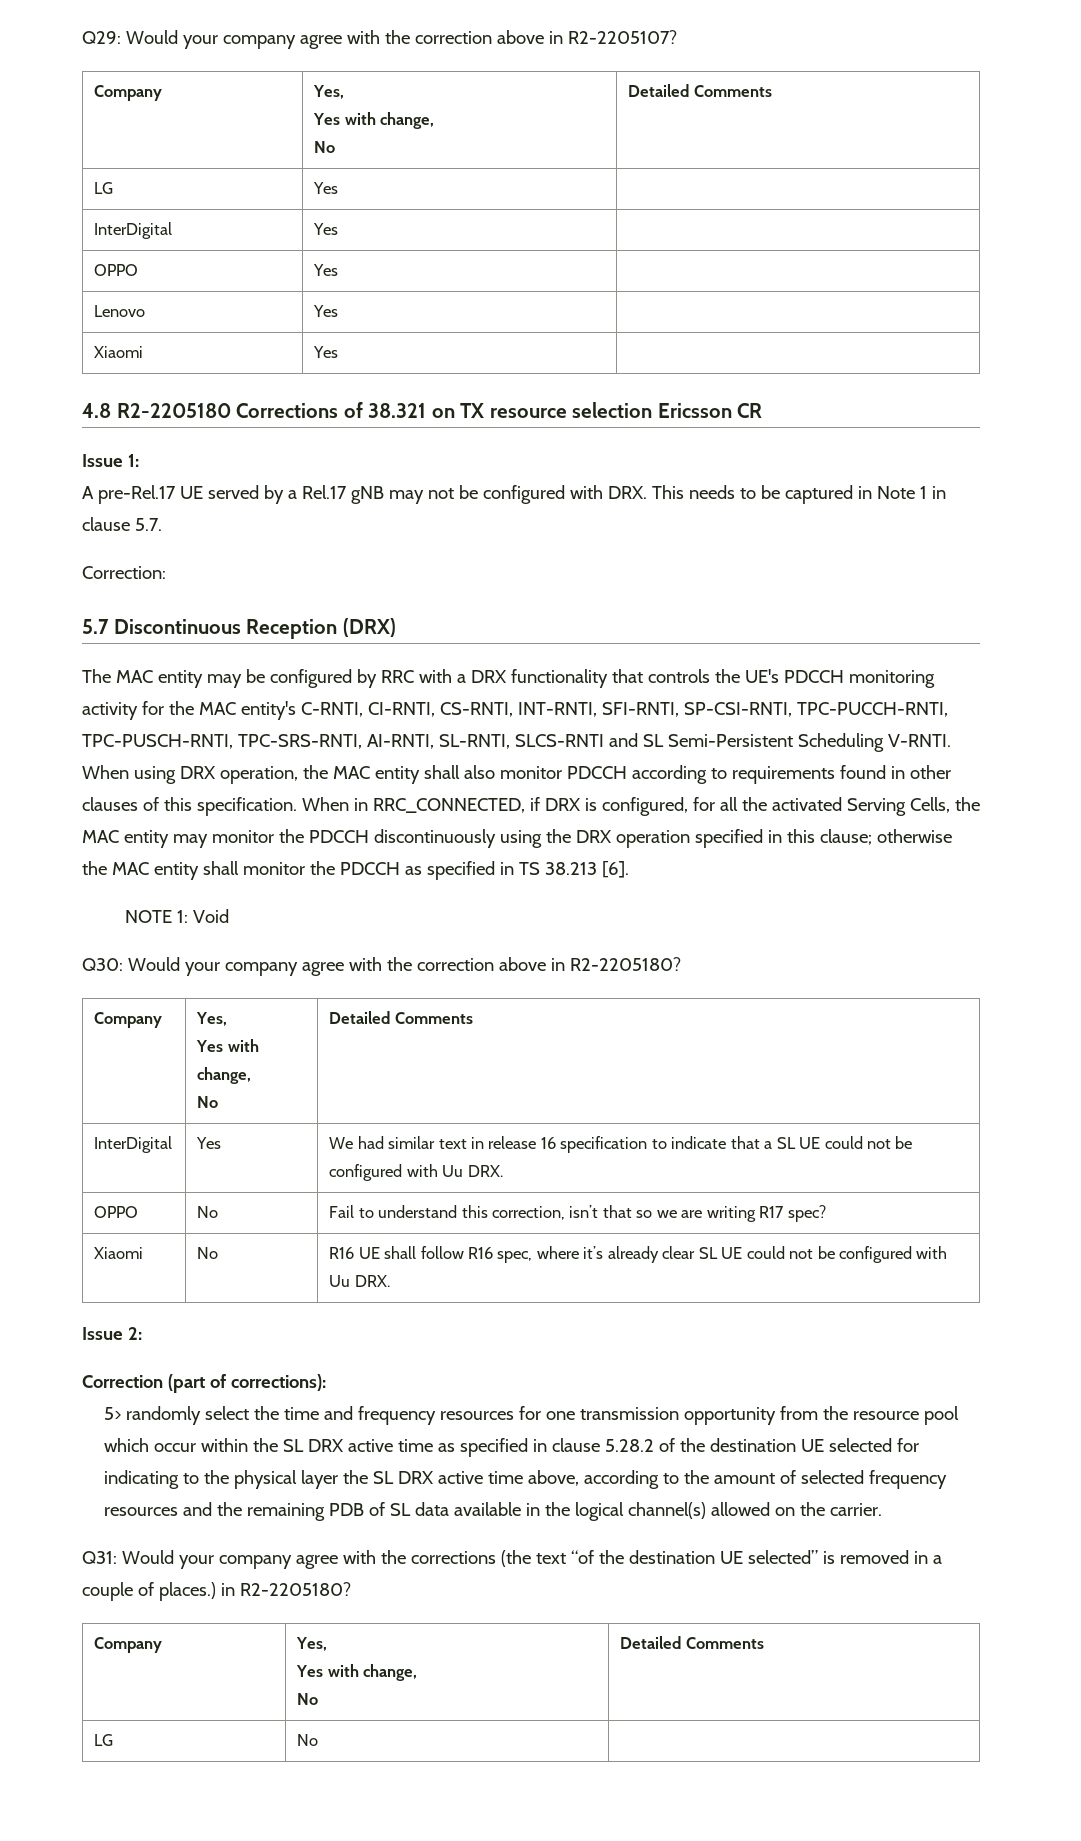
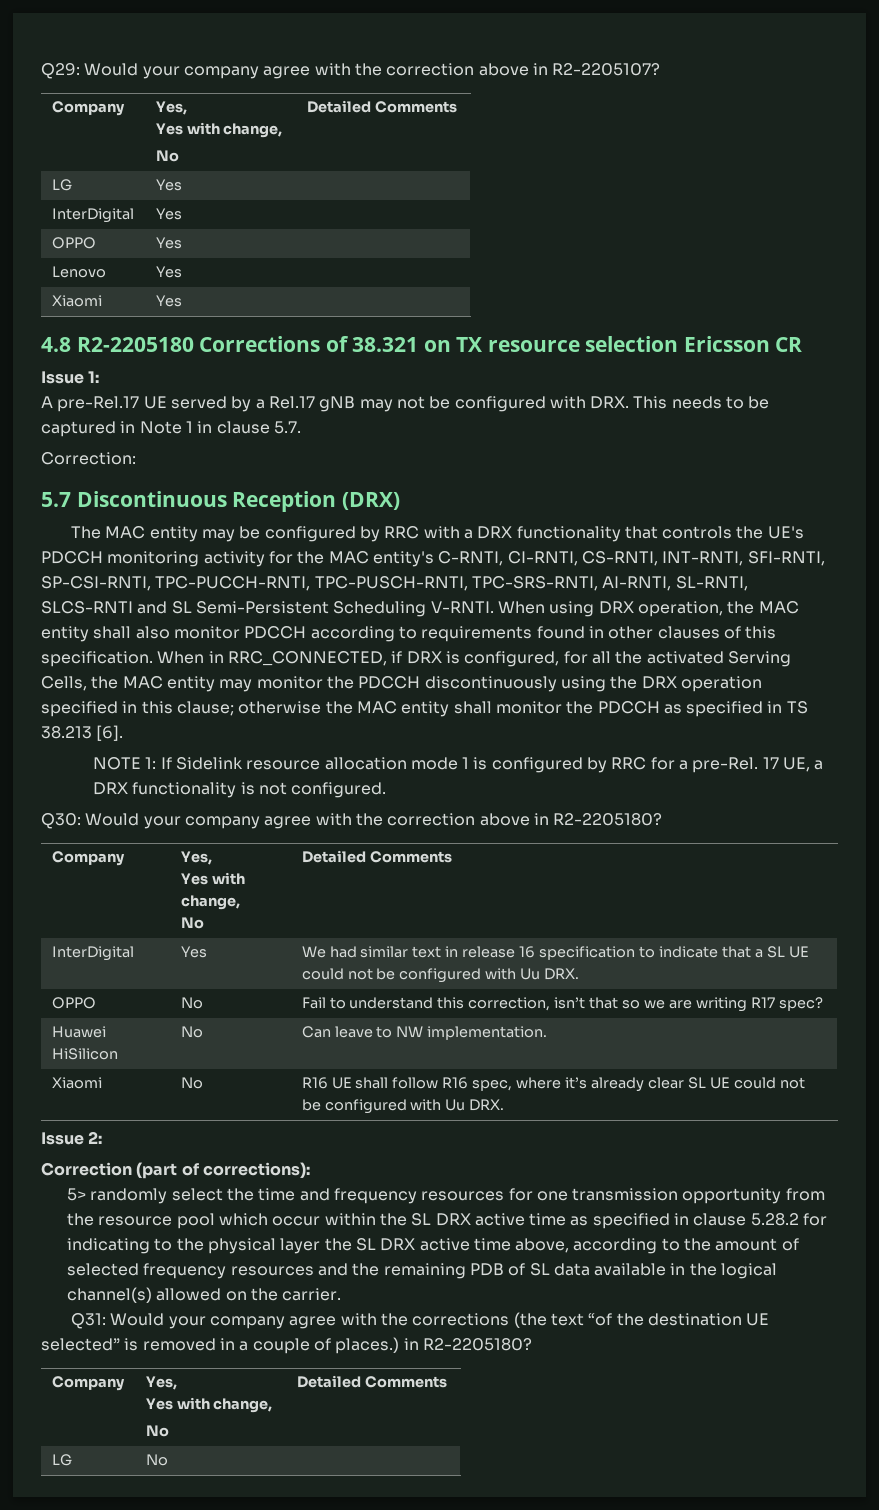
[193,909,230,923] Void -> [160,757,824,773] [92,782,387,798] If Sidelink resource allocation mode 1 is configured by RRC for a pre-Rel. 17 UE, a DRX functionality is not configured.
(826, 1213) none -> [51,1026,106,1038] [51,1048,118,1060] [180,1026,203,1038] [301,1026,548,1040] // Huawei HiSilicon | No | Can leave to NW implementation.
[658,1438,892,1452] of the destination UE selected -> (799, 1219) none

